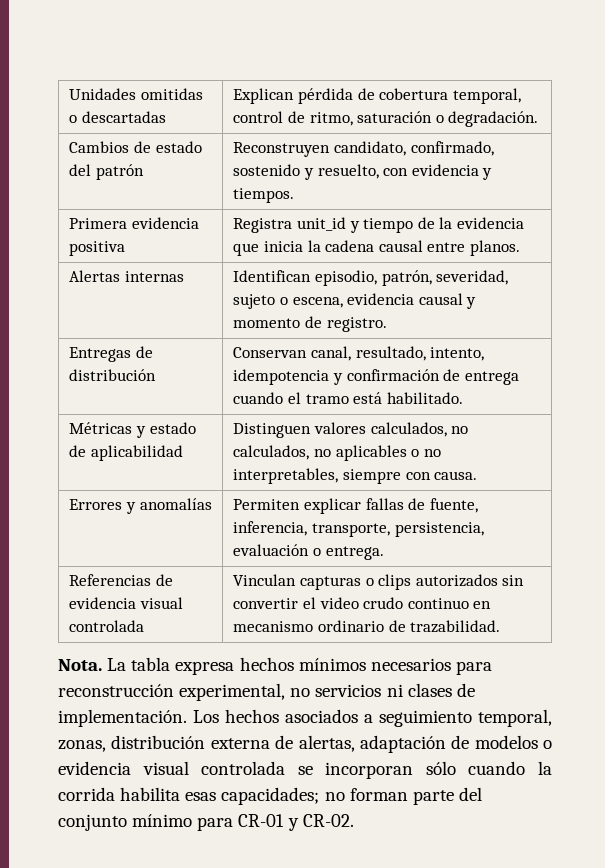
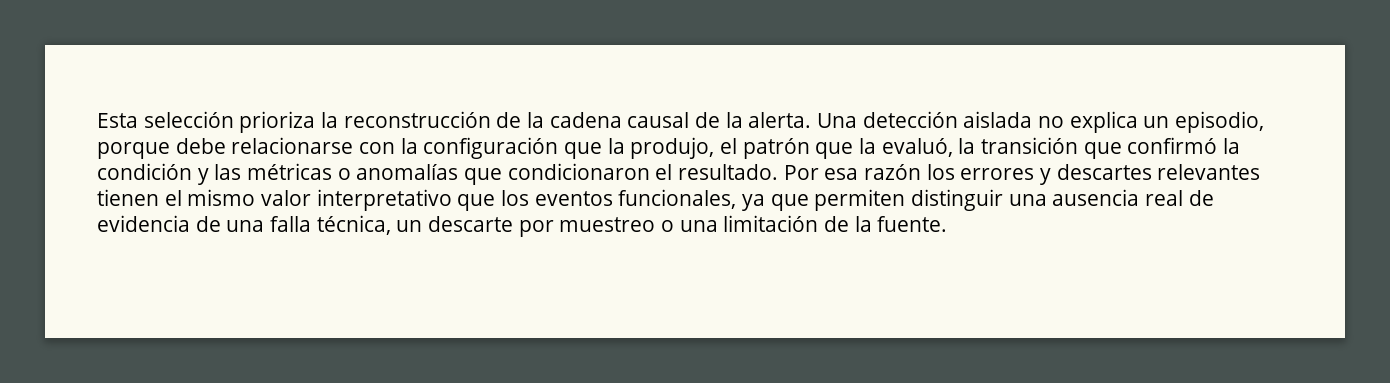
[69,88,203,100] [69,111,166,123] [233,88,521,104] [233,111,539,127] [69,141,202,153] [69,164,144,180] [233,141,494,157] [233,164,493,180] [233,188,295,203] [69,217,199,229] [69,241,126,256] [233,217,524,233] [233,240,520,256] [69,270,184,282] [233,270,509,286] [233,293,477,309] [233,316,387,332] [69,346,153,362] [69,369,157,381] [233,346,485,361] [233,369,519,385] [233,392,463,404] [69,422,196,438] [69,445,183,461] [233,422,469,438] [233,445,441,461] [233,468,478,484] [69,498,212,514] [233,498,478,514] [233,521,484,537] [233,544,384,560] [69,574,173,586] [69,597,183,609] [69,620,145,632] [233,574,525,590] [233,597,492,609] [233,620,501,633] [58,657,492,675] [58,683,475,701] [58,709,552,727] [58,735,552,753] [58,761,552,779] [58,787,482,805] [58,814,354,831] Unidades omitidas o descartadas | Explican pérdida de cobertura temporal, control de ritmo, saturación o degradación. // Cambios de estado del patrón | Reconstruyen candidato, confirmado, sostenido y resuelto, con evidencia y tiempos. // Primera evidencia positiva | Registra unit_id y tiempo de la evidencia que inicia la cadena causal entre planos. // Alertas internas | Identifican episodio, patrón, severidad, sujeto o escena, evidencia causal y momento de registro. // Entregas de distribución | Conservan canal, resultado, intento, idempotencia y confirmación de entrega cuando el tramo está habilitado. // Métricas y estado de aplicabilidad | Distinguen valores calculados, no calculados, no aplicables o no interpretables, siempre con causa. // Errores y anomalías | Permiten explicar fallas de fuente, inferencia, transporte, persistencia, evaluación o entrega. // Referencias de evidencia visual controlada | Vinculan capturas o clips autorizados sin convertir el video crudo continuo en mecanismo ordinario de trazabilidad. // Nota. La tabla expresa hechos mínimos necesarios para reconstrucción experimental, no servicios ni clases de implementación. Los hechos asociados a seguimiento temporal, zonas, distribución externa de alertas, adaptación de modelos o evidencia visual controlada se incorporan sólo cuando la corrida habilita esas capacidades; no forman parte del conjunto mínimo para CR-01 y CR-02. -> [97,111,1265,133] [97,137,1241,159] [97,163,1261,185] [97,189,1214,211] [97,215,948,237] Esta selección prioriza la reconstrucción de la cadena causal de la alerta. Una detección aislada no explica un episodio, porque debe relacionarse con la configuración que la produjo, el patrón que la evaluó, la transición que confirmó la condición y las métricas o anomalías que condicionaron el resultado. Por esa razón los errores y descartes relevantes tienen el mismo valor interpretativo que los eventos funcionales, ya que permiten distinguir una ausencia real de evidencia de una falla técnica, un descarte por muestreo o una limitación de la fuente.

